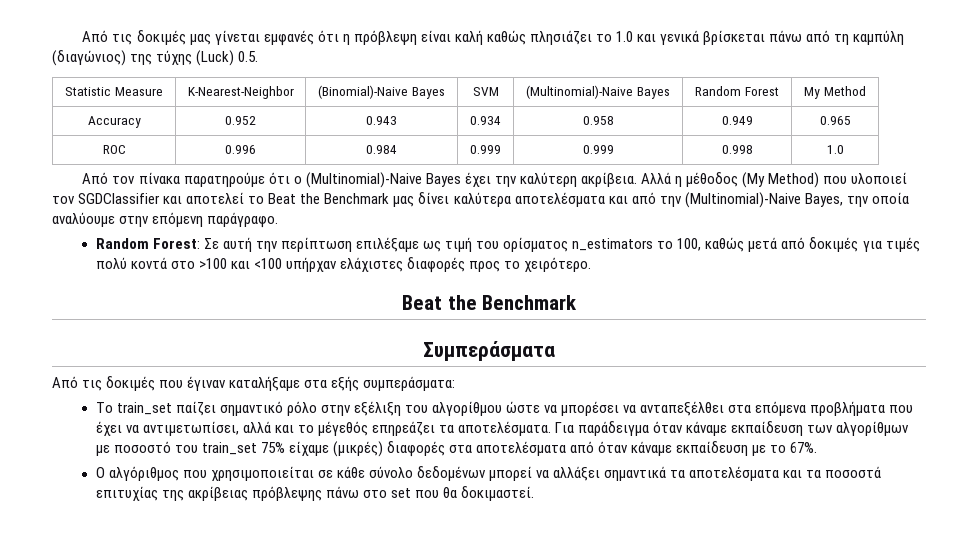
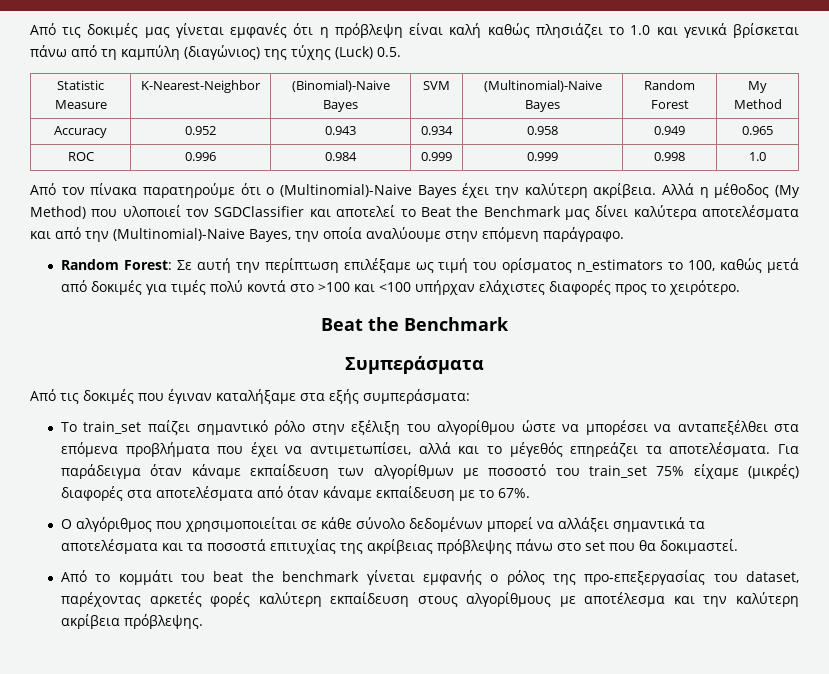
(535, 493) none -> [61,570,799,585] [61,592,799,607] [61,614,204,629] // Από το κομμάτι του beat the benchmark γίνεται εμφανής ο ρόλος της προ-επεξεργασίας του dataset, παρέχοντας αρκετές φορές καλύτερη εκπαίδευση στους αλγορίθμους με αποτέλεσμα και την καλύτερη ακρίβεια πρόβλεψης.

